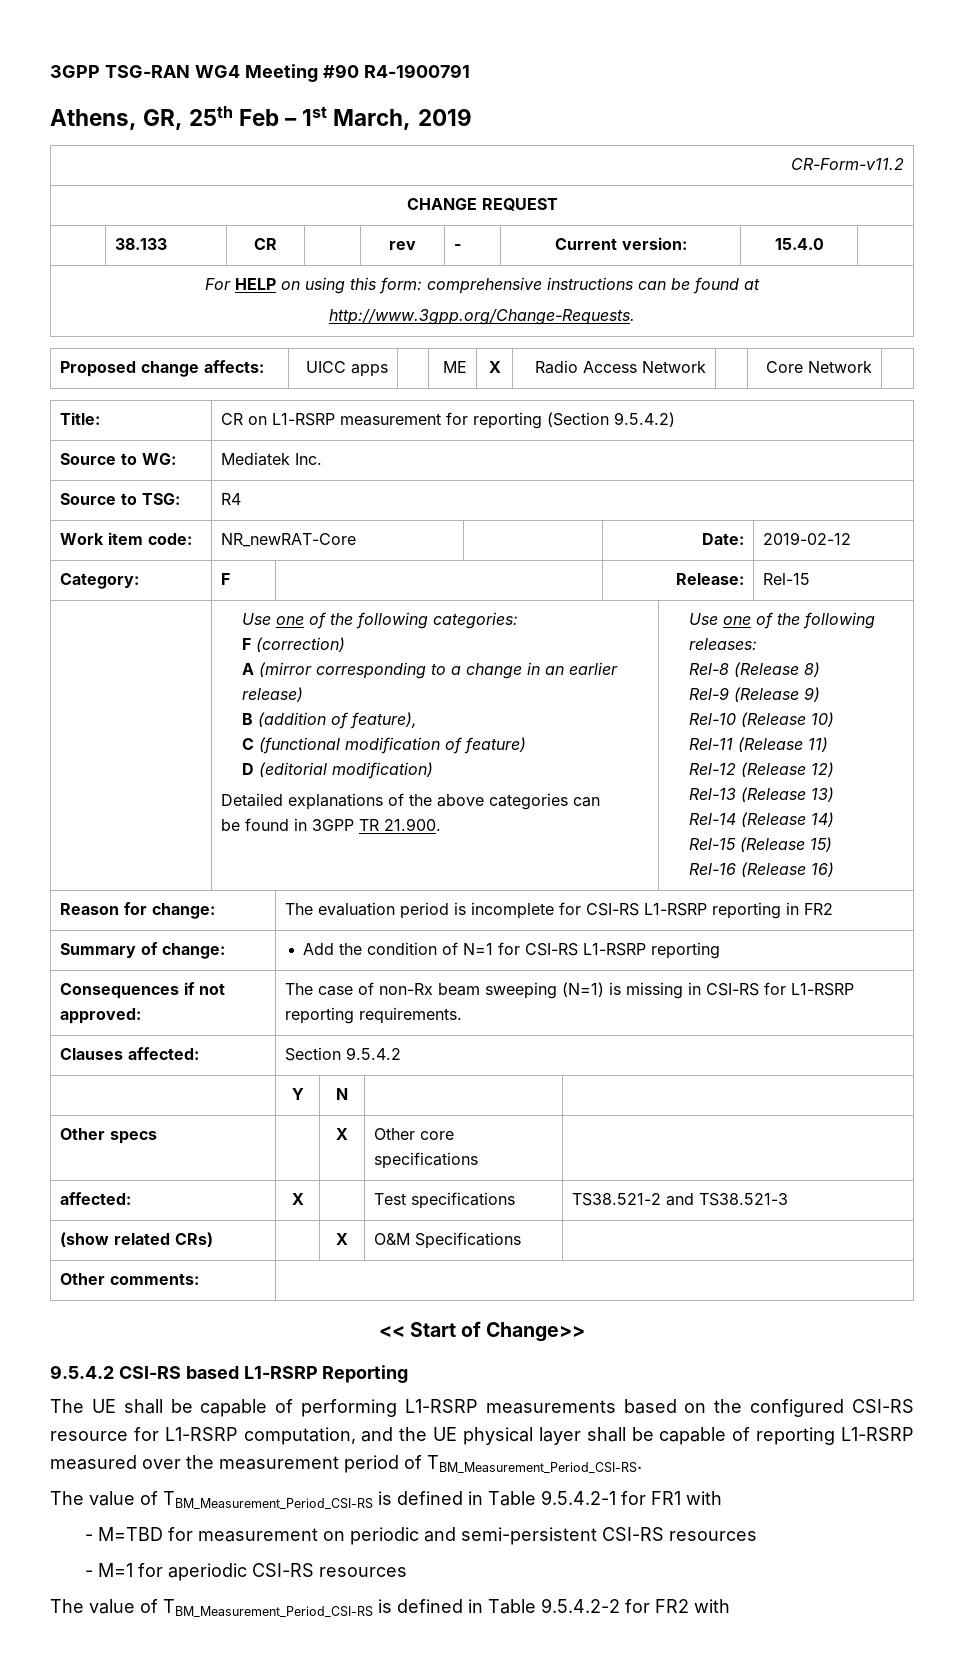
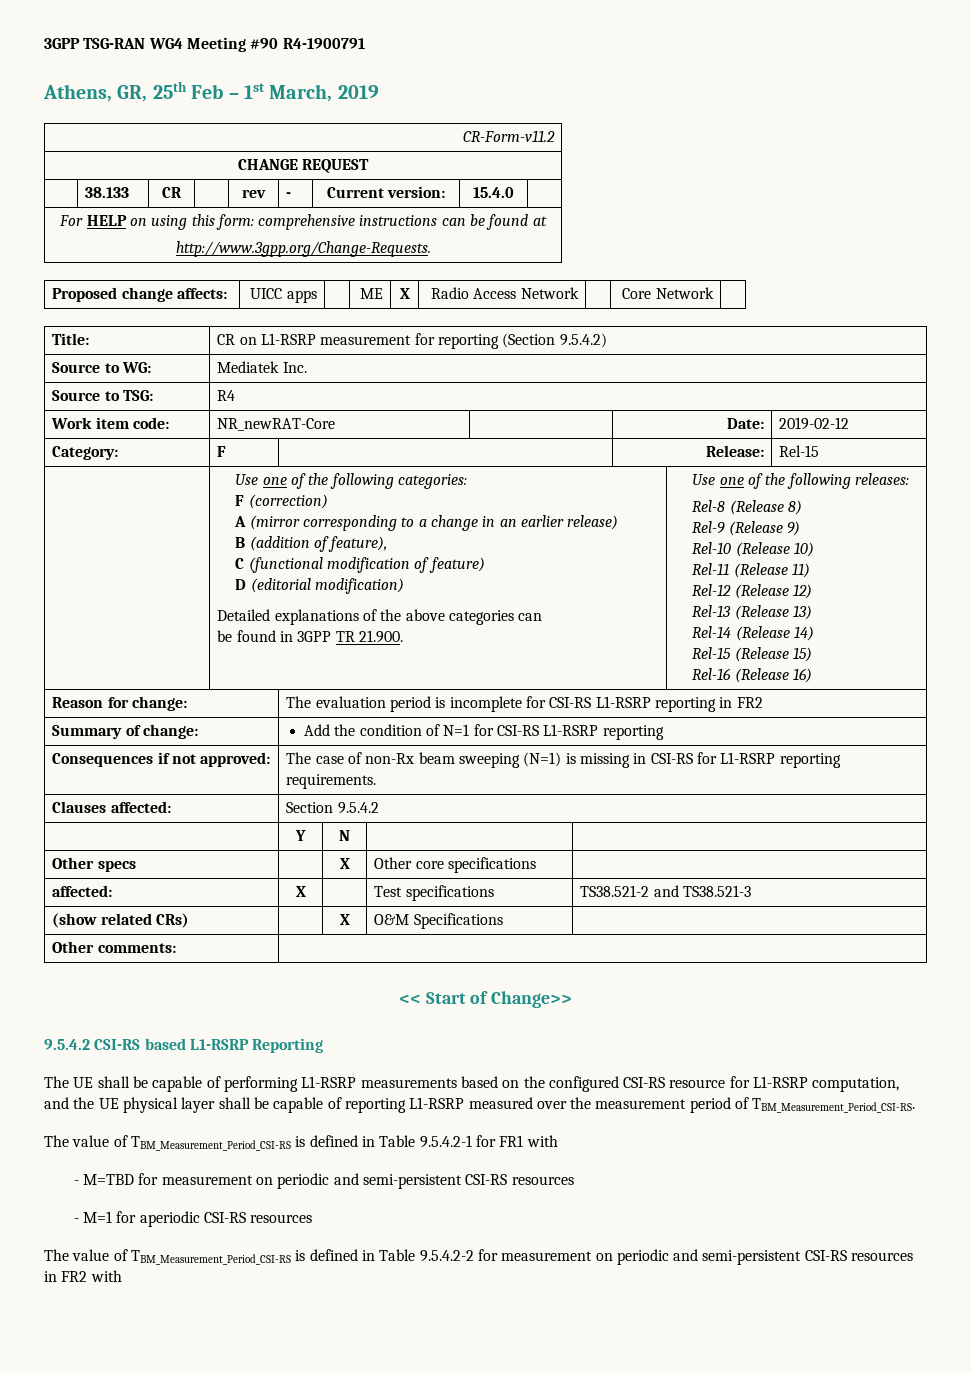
(650, 1606) none -> [501,1249,914,1265] [44,1271,57,1282] measurement on periodic and semi-persistent CSI-RS resources in

